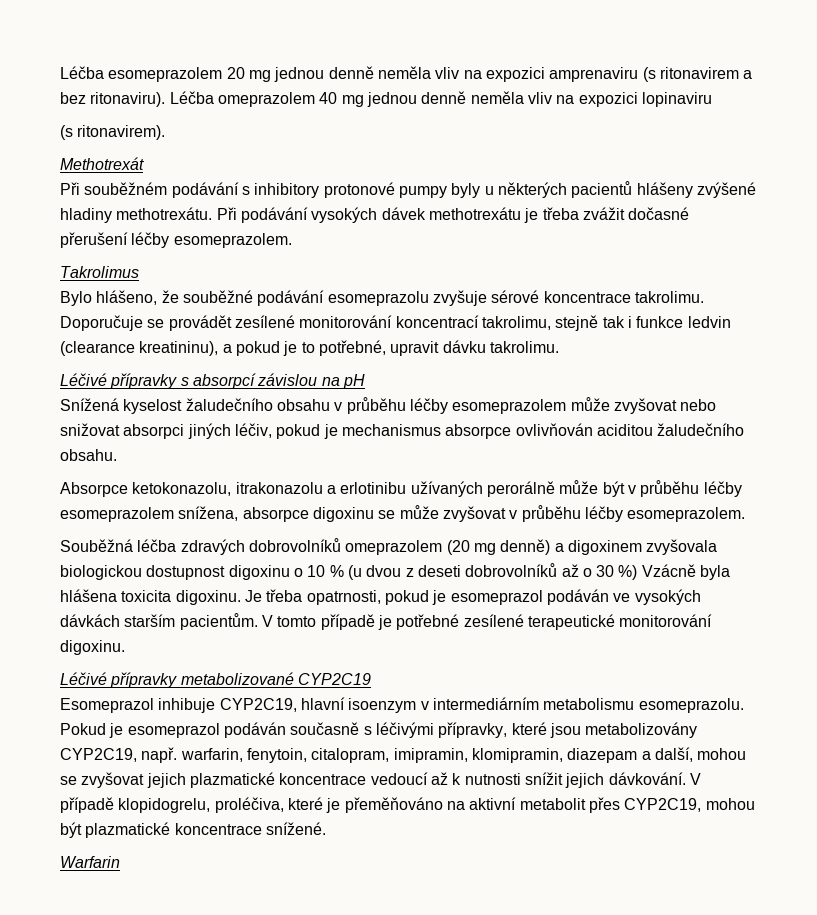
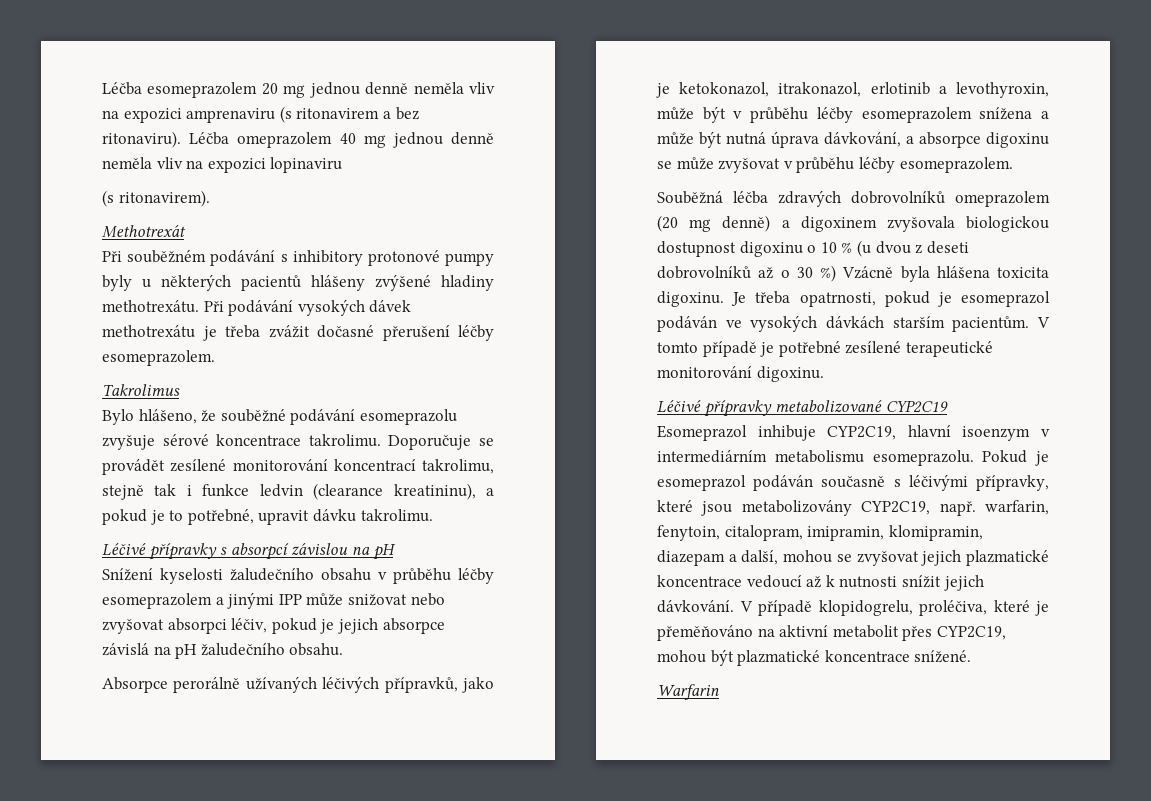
[60,398,183,414] Snížená kyselost -> [102,568,223,584] Snížení kyselosti
[570,397,717,414] [60,423,745,439] [60,449,117,461] [60,481,555,497] může zvyšovat nebo snižovat absorpci jiných léčiv, pokud je mechanismus absorpce ovlivňován aciditou žaludečního obsahu. // Absorpce ketokonazolu, itrakonazolu a erlotinibu užívaných perorálně -> [215,592,445,609] [102,618,445,634] [102,643,344,659] [102,676,494,693] [656,82,1049,98] a jinými IPP může snižovat nebo zvyšovat absorpci léčiv, pokud je jejich absorpce závislá na pH žaludečního obsahu. // Absorpce perorálně užívaných léčivých přípravků, jako je ketokonazol, itrakonazol, erlotinib a levothyroxin,
[178,506,239,521] snížena, -> [979,107,1049,120] [657,131,914,148] snížena a může být nutná úprava dávkování, a

